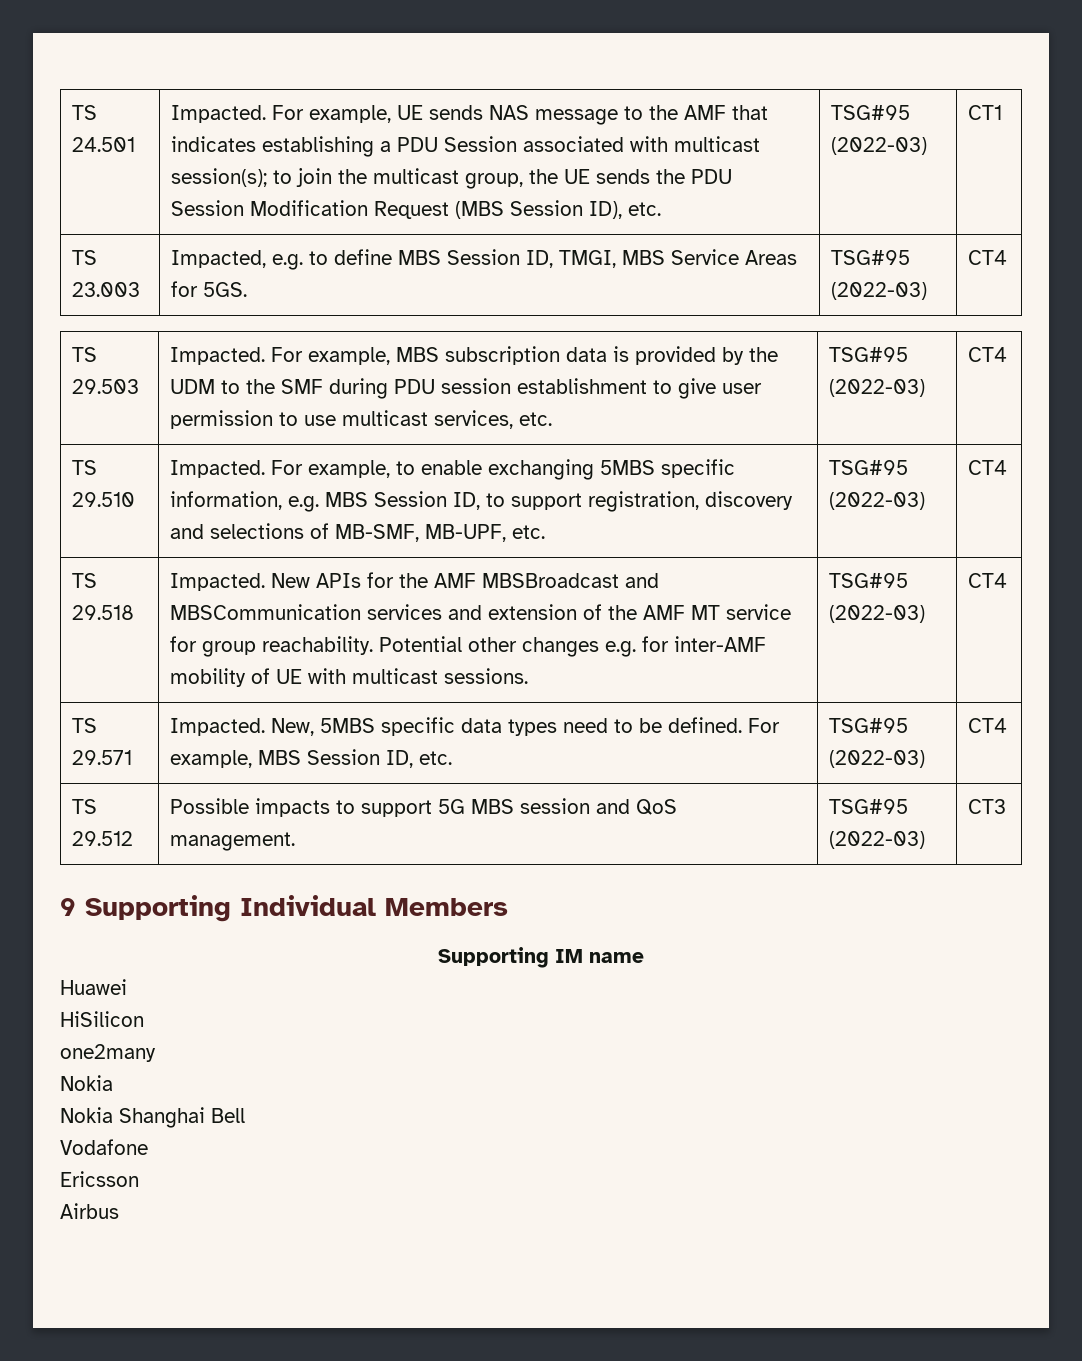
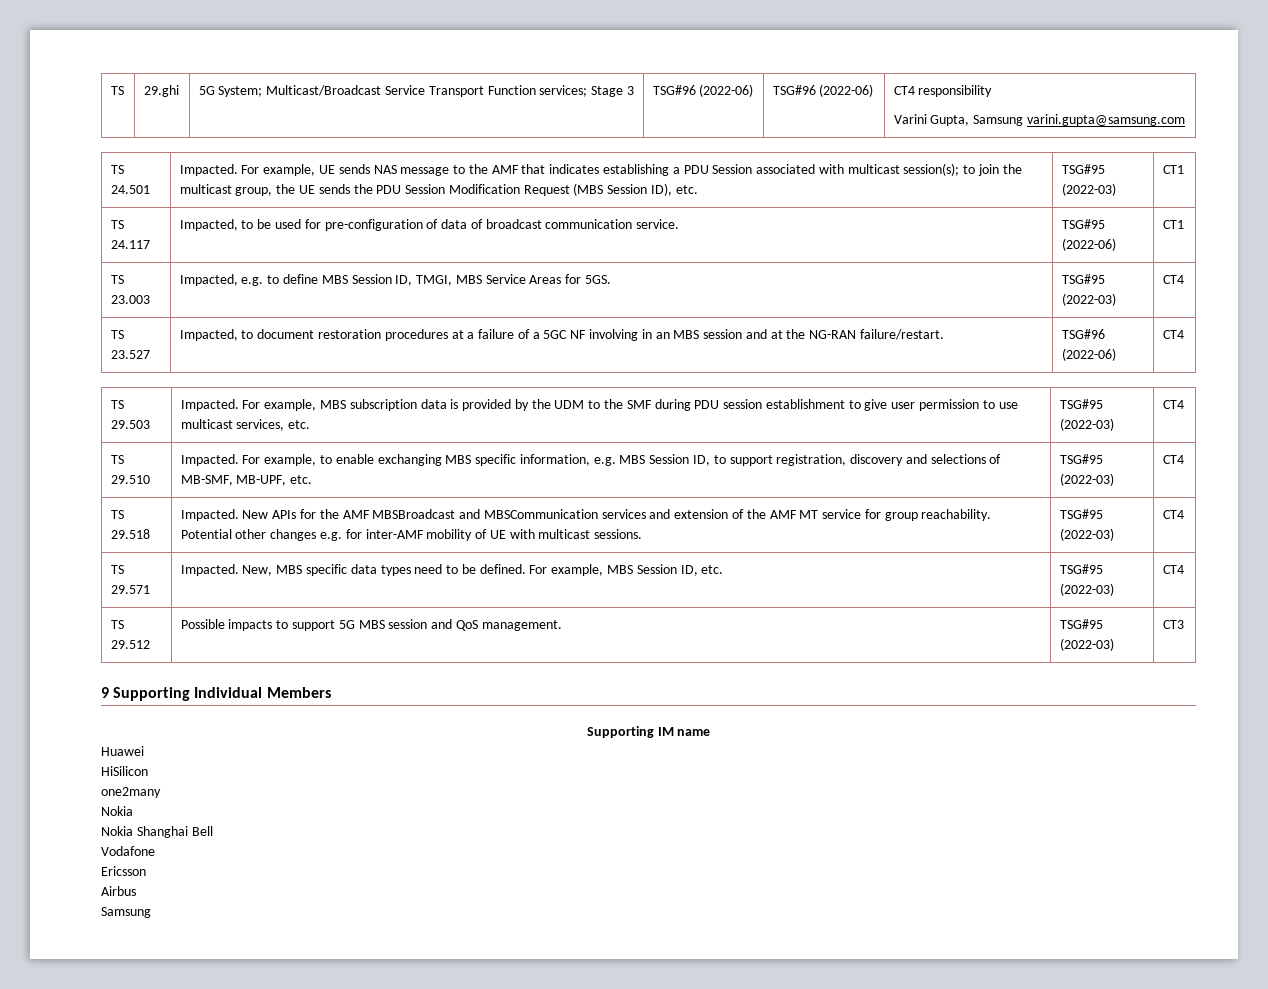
[72,105,98,120] TS -> [110,86,124,95] [143,85,179,97] [198,85,634,97] [652,84,754,97] [772,84,874,97] [893,85,993,97] [893,114,1185,126] [110,165,124,174] TS | 29.ghi | 5G System; Multicast/Broadcast Service Transport Function services; Stage 3 | TSG#96 (2022-06) | TSG#96 (2022-06) | CT4 responsibility // Varini Gupta, Samsung varini.gupta@samsung.com // TS
(1003, 112) none -> [110,220,124,229] [110,240,150,249] [179,219,680,231] [1061,219,1105,229] [1061,238,1116,251] [1162,220,1184,229] // TS 24.117 | Impacted, to be used for pre-configuration of data of broadcast communication service. | TSG#95 (2022-06) | CT1
(1008, 257) none -> [110,330,124,339] [110,350,150,359] [179,329,945,341] [1061,329,1105,339] [1061,348,1116,361] [1162,330,1184,339] // TS 23.527 | Impacted, to document restoration procedures at a failure of a 5GC NF involving in an MBS session and at the NG-RAN failure/restart. | TSG#96 (2022-06) | CT4
[600,460,656,475] 5MBS -> [445,455,472,464] MBS
[320,718,376,733] 5MBS -> [276,565,303,574] MBS
(119, 1211) none -> [101,907,151,918] // Samsung

